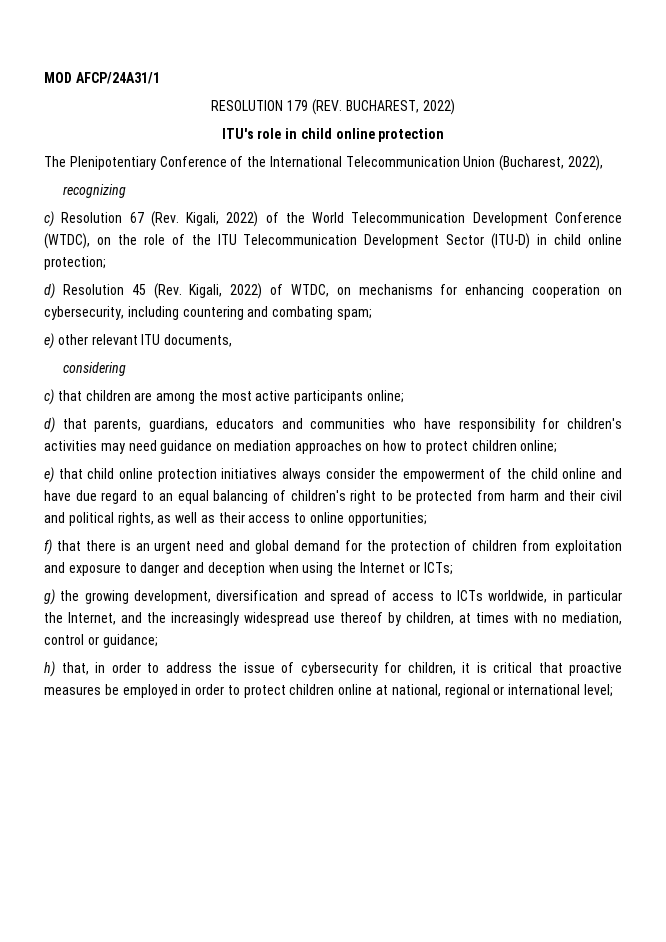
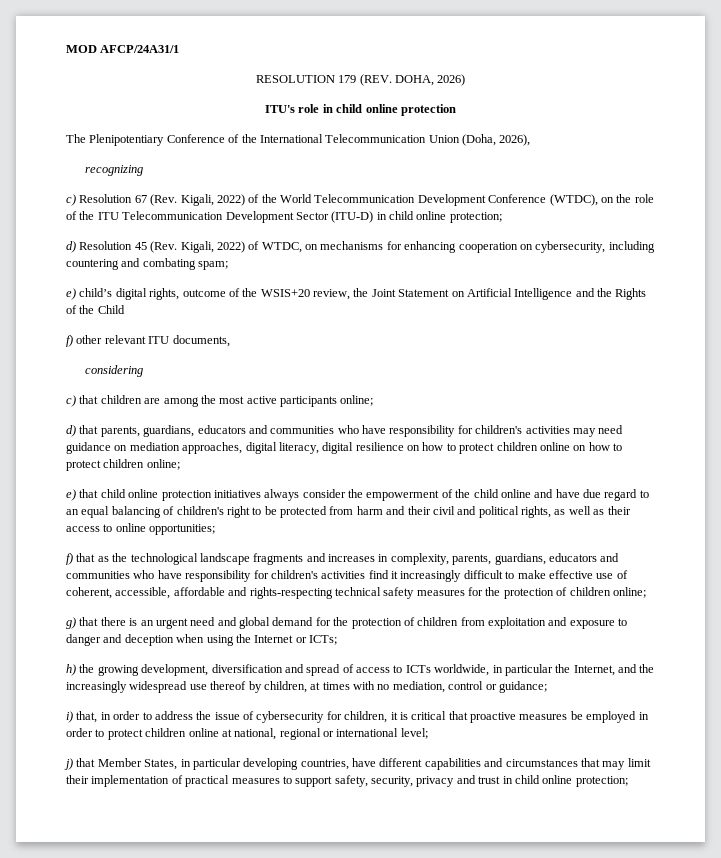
[345,99,455,115] BUCHAREST, 2022) -> [394,74,466,86] DOHA, 2026)
[499,155,604,171] (Bucharest, 2022), -> [462,134,531,146] (Doha, 2026),
(54, 341) none -> [79,288,647,300] [66,305,125,314] [66,335,73,347] child’s digital rights, outcome of the WSIS+20 review, the Joint Statement on Artificial Intelligence and the Rights of the Child // f)
[294,440,362,454] approaches -> [182,442,570,454] approaches, digital literacy, digital resilience on how to protect children online
(81, 545) none -> [97,553,620,565] [66,570,628,582] [66,587,646,599] [66,617,99,629] as the technological landscape fragments and increases in complexity, parents, guardians, educators and communities who have responsibility for children's activities find it increasingly difficult to make effective use of coherent, accessible, affordable and rights-respecting technical safety measures for the protection of children online; // g) that
[44,589,55,605] g) -> [66,664,76,676] h)
[44,661,55,677] h) -> [66,711,73,723] i)
(613, 690) none -> [64,758,651,770] [66,775,628,787] // j) that Member States, in particular developing countries, have different capabilities and circumstances that may limit their implementation of practical measures to support safety, security, privacy and trust in child online protection;

